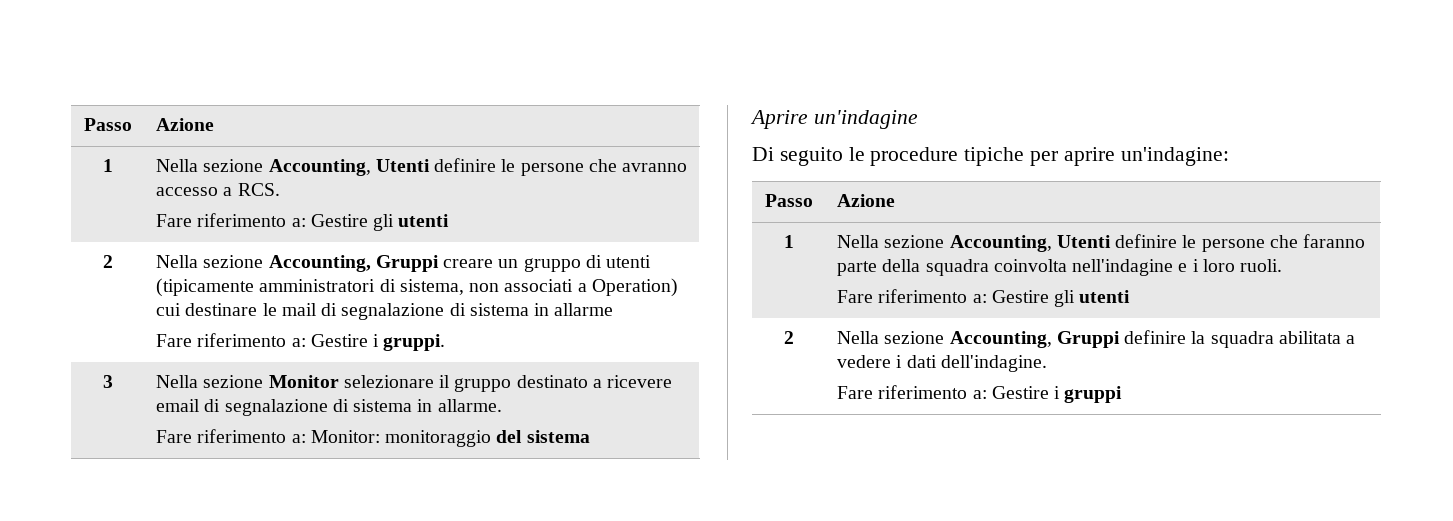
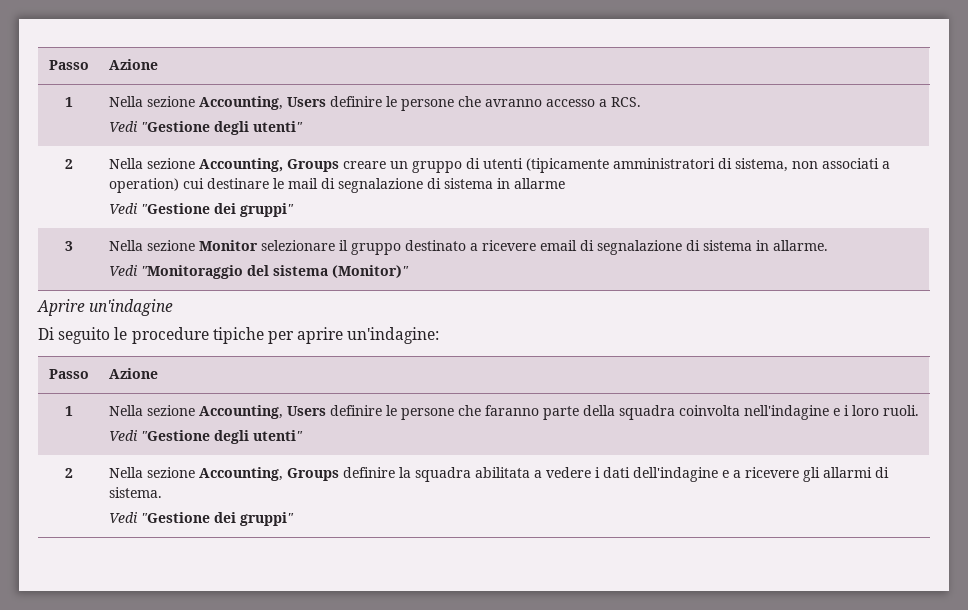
[84,118,132,131] [156,118,215,131] [103,159,113,172] [156,159,430,176] Passo | Azione // 1 | Nella sezione Accounting, Utenti -> [49,60,89,70] [109,59,159,70] [65,97,73,107] [109,96,327,110] Passo | Azione // 1 | Nella sezione Accounting, Users
[156,213,450,231] [103,255,113,268] [156,255,439,272] Fare riferimento a: Gestire gli utenti // 2 | Nella sezione Accounting, Gruppi -> [109,121,304,135] [65,159,73,169] [109,158,340,172] Vedi "Gestione degli utenti" // 2 | Nella sezione Accounting, Groups
[591,278,678,297] Operation) -> [109,178,180,193] operation)
[156,333,446,351] Fare riferimento a: Gestire i gruppi. -> [109,203,295,217] Vedi "Gestione dei gruppi"
[156,429,492,447] Fare riferimento a: Monitor: monitoraggio -> [109,265,244,279] Vedi "Monitoraggio
(590, 436) none -> [332,265,410,278] (Monitor)"
[1056,235,1111,248] Utenti -> [287,406,327,416] Users
[837,289,1131,307] [784,331,794,344] [837,331,1120,348] Fare riferimento a: Gestire gli utenti // 2 | Nella sezione Accounting, Gruppi -> [109,430,304,444] [65,468,73,478] [109,467,340,481] Vedi "Gestione degli utenti" // 2 | Nella sezione Accounting, Groups
[940,355,1047,372] [837,385,1123,403] dell'indagine. // Fare riferimento a: Gestire i gruppi -> [633,467,890,482] [109,487,163,498] [109,512,295,526] dell'indagine e a ricevere gli allarmi di sistema. // Vedi "Gestione dei gruppi"

